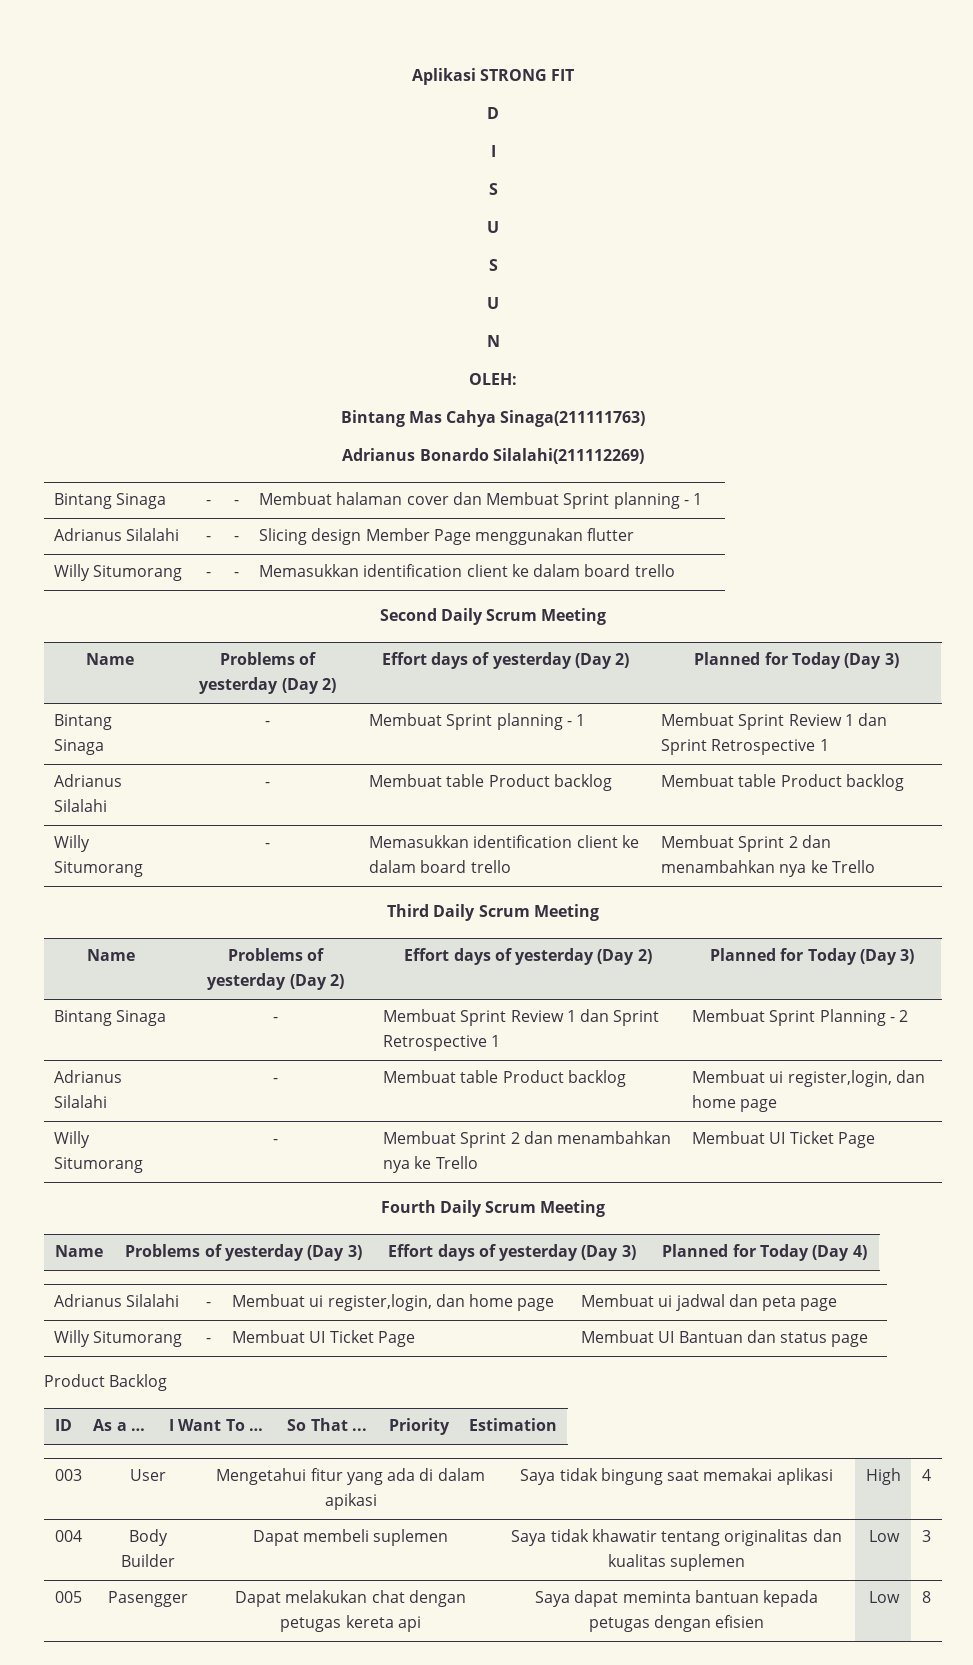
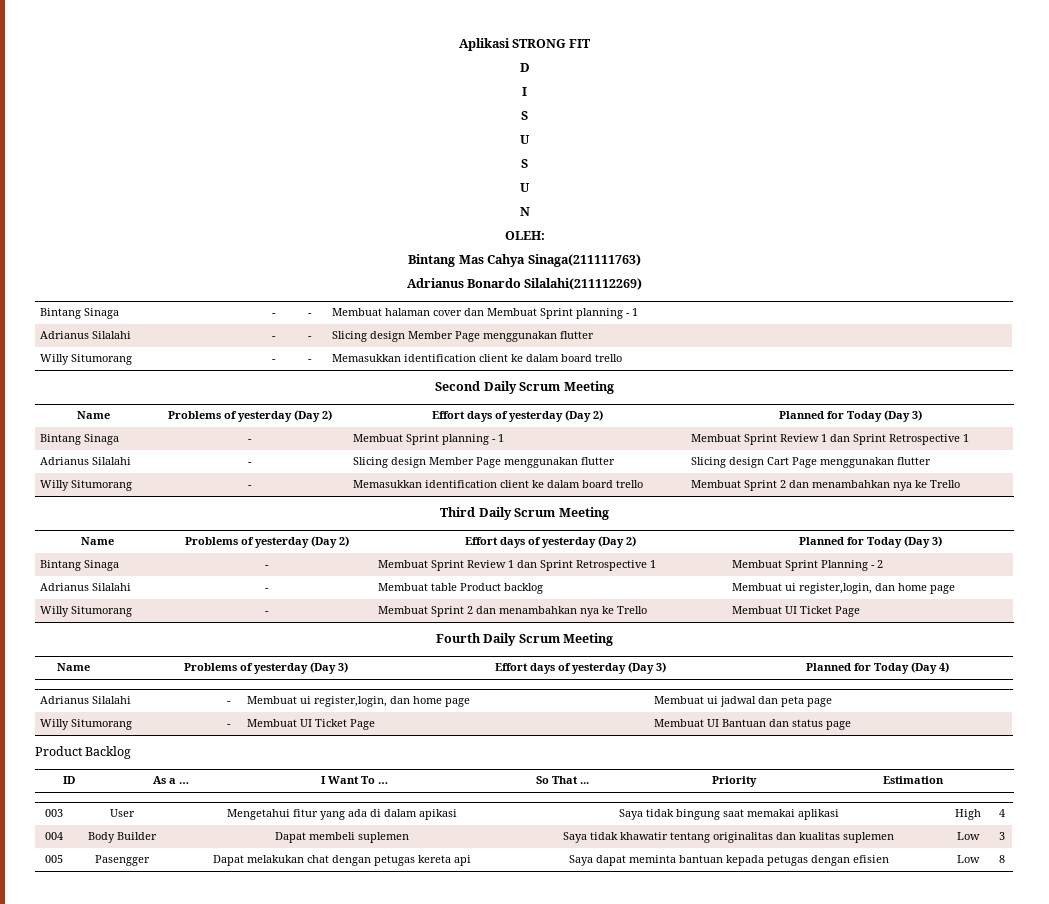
[368,774,612,791] [660,774,904,791] Membuat table Product backlog | Membuat table Product backlog -> [353,457,616,468] [691,457,932,468] Slicing design Member Page menggunakan flutter | Slicing design Cart Page menggunakan flutter

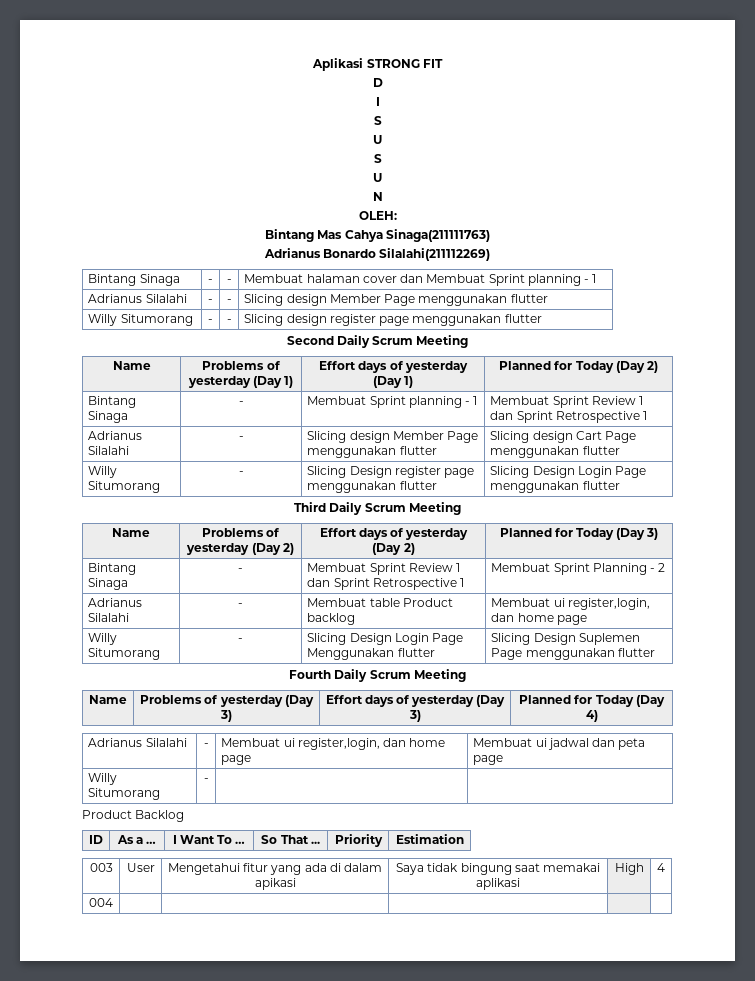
[332,354,623,362] Memasukkan identification client ke dalam board trello -> [244,314,542,326] Slicing design register page menggunakan flutter
[321,410,332,421] [432,410,603,422] [778,410,922,422] 2) | Effort days of yesterday (Day 2) | Planned for Today (Day 3) -> [284,376,294,388] [319,361,468,373] [372,376,414,388] [499,361,658,373] 1) | Effort days of yesterday (Day 1) | Planned for Today (Day 2)
[353,480,644,488] [691,480,961,491] Memasukkan identification client ke dalam board trello | Membuat Sprint 2 dan menambahkan nya ke Trello -> [307,466,475,478] [307,481,437,493] [490,466,647,478] [490,481,620,493] Slicing Design register page menggunakan flutter | Slicing Design Login Page menggunakan flutter
[378,606,648,617] [732,606,861,617] Membuat Sprint 2 dan menambahkan nya ke Trello | Membuat UI Ticket Page -> [307,633,464,645] [307,648,435,660] [491,633,640,645] [491,648,655,660] Slicing Design Login Page Menggunakan flutter | Slicing Design Suplemen Page menggunakan flutter
[247,719,376,730] [654,719,852,730] Membuat UI Ticket Page | Membuat UI Bantuan dan status page -> (209, 780) |
[87,832,157,843] [275,832,409,843] [563,832,894,843] [957,832,980,840] [999,832,1005,840] [44,855,63,863] [94,855,150,866] [213,855,471,866] [568,855,889,866] [957,855,980,863] [999,855,1005,863] Body Builder | Dapat membeli suplemen | Saya tidak khawatir tentang originalitas dan kualitas suplemen | Low | 3 // 005 | Pasengger | Dapat melakukan chat dengan petugas kereta api | Saya dapat meminta bantuan kepada petugas dengan efisien | Low | 8 -> (113, 902) | | | |

